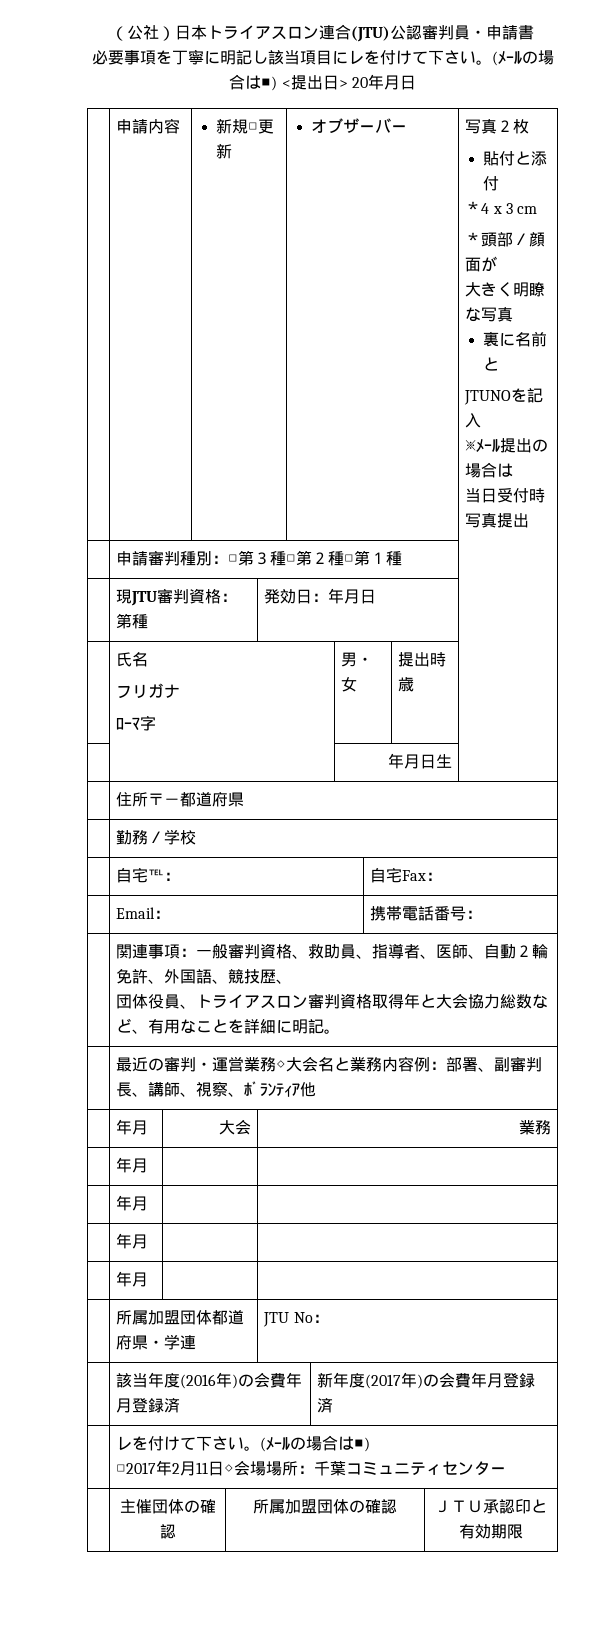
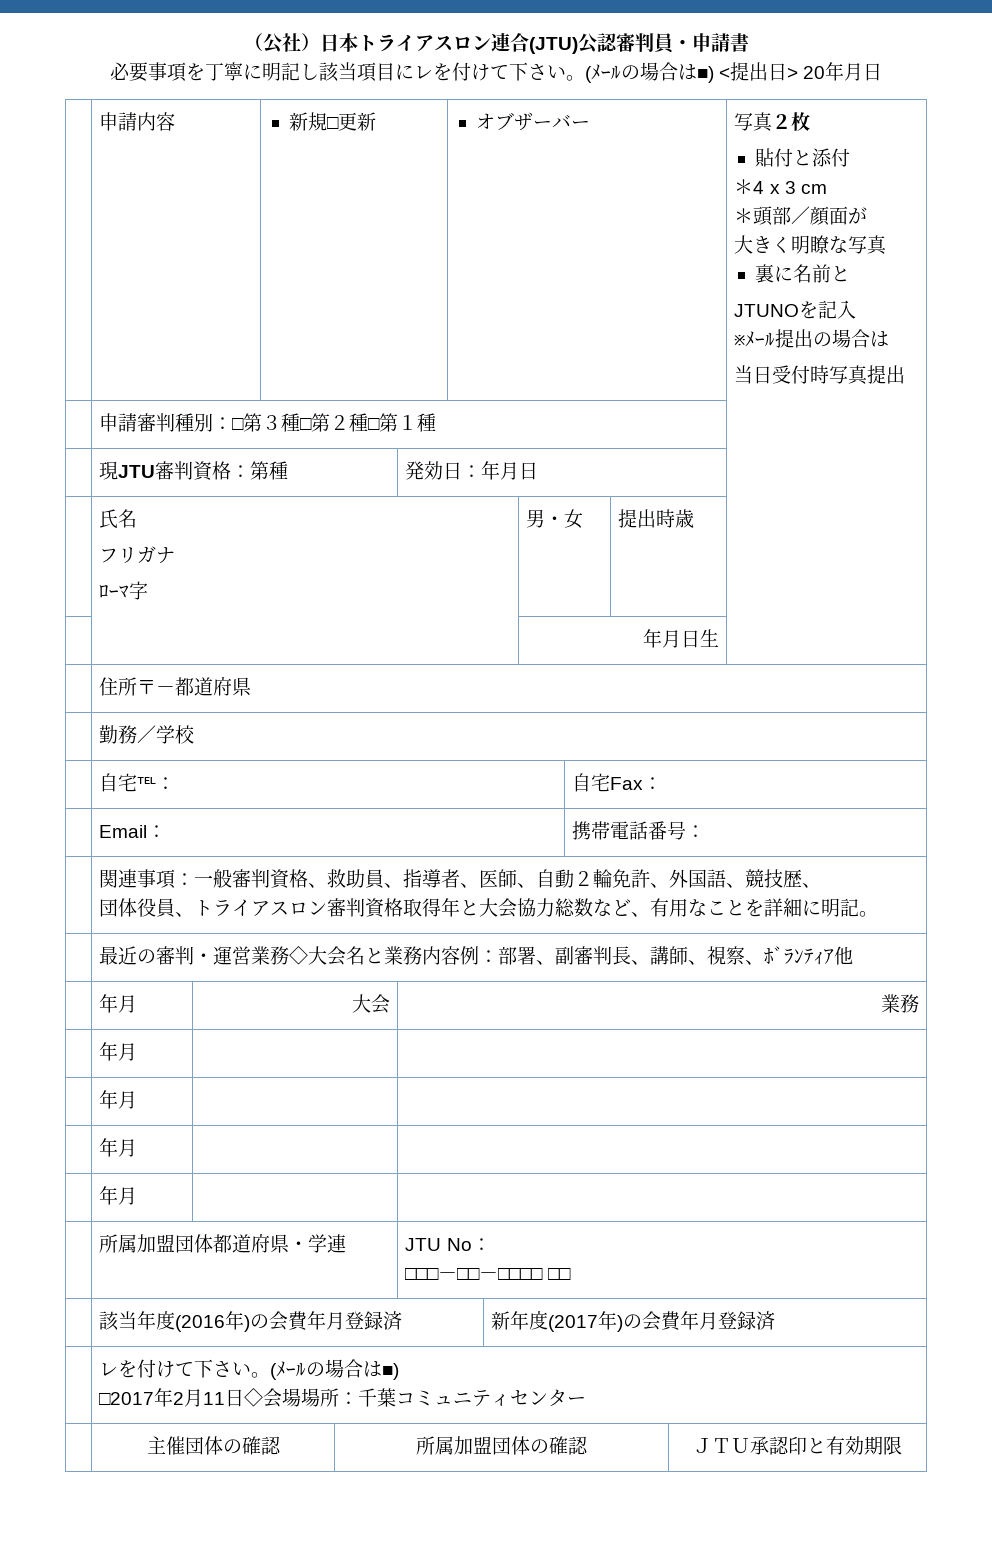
(329, 1318) none -> [405,1268,571,1280] // □□□－□□－□□□□ □□

